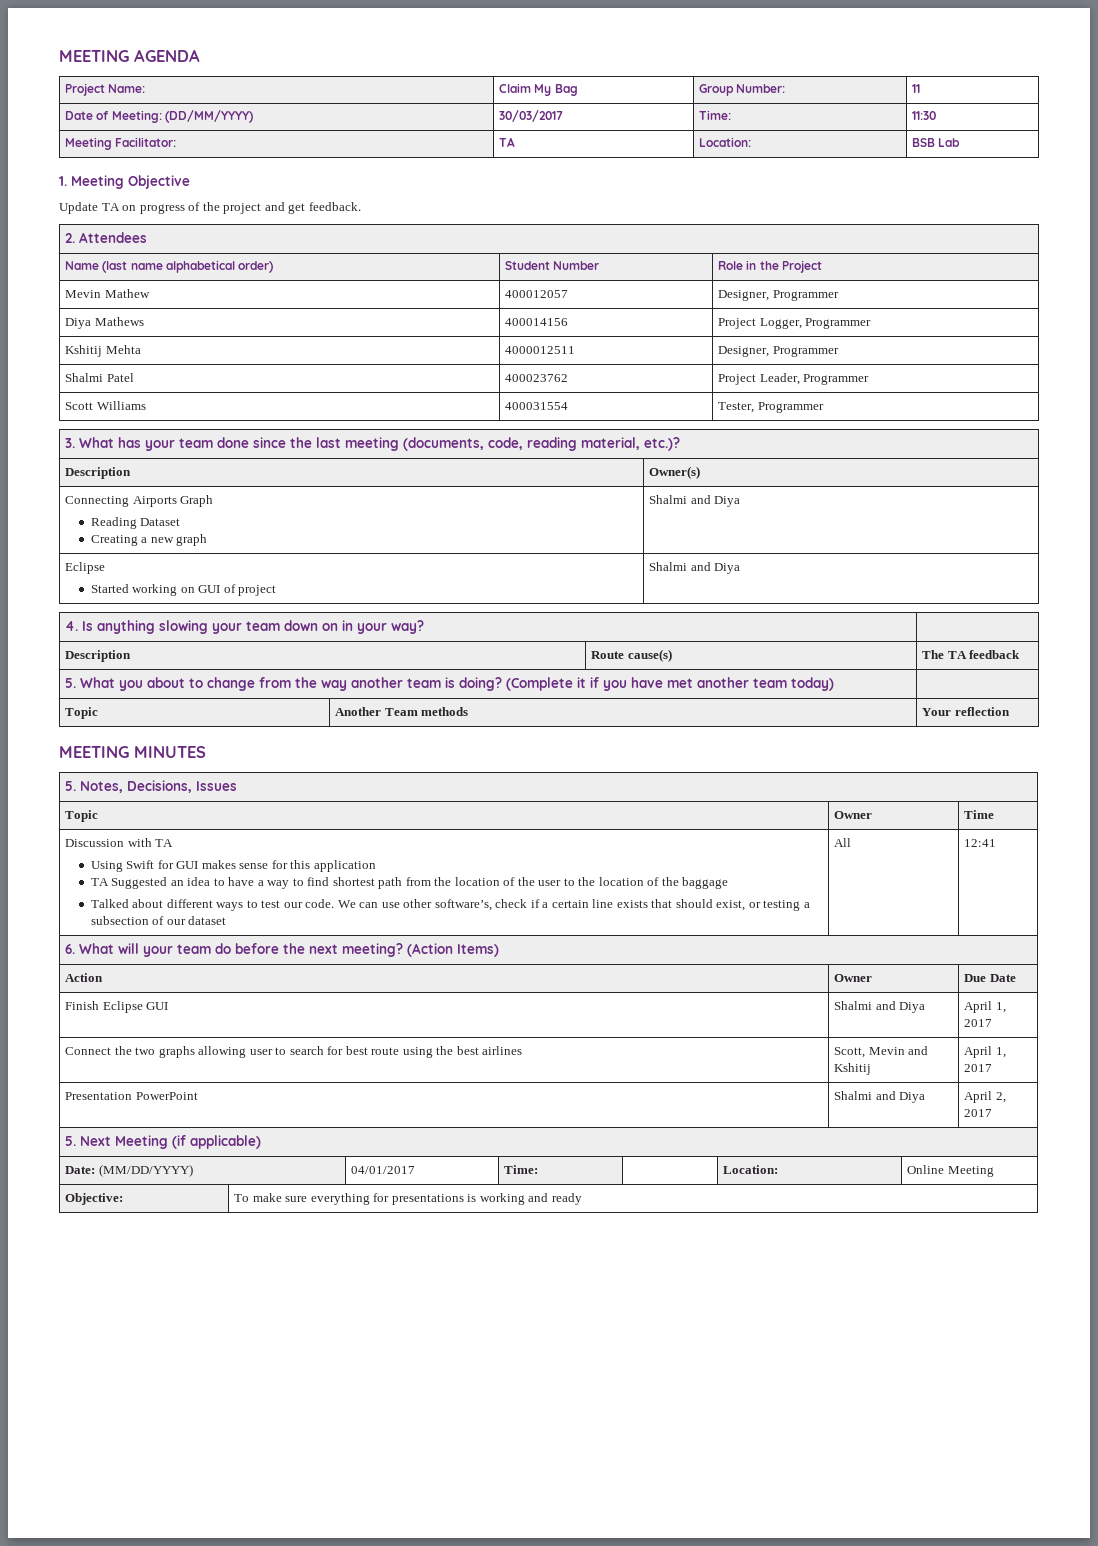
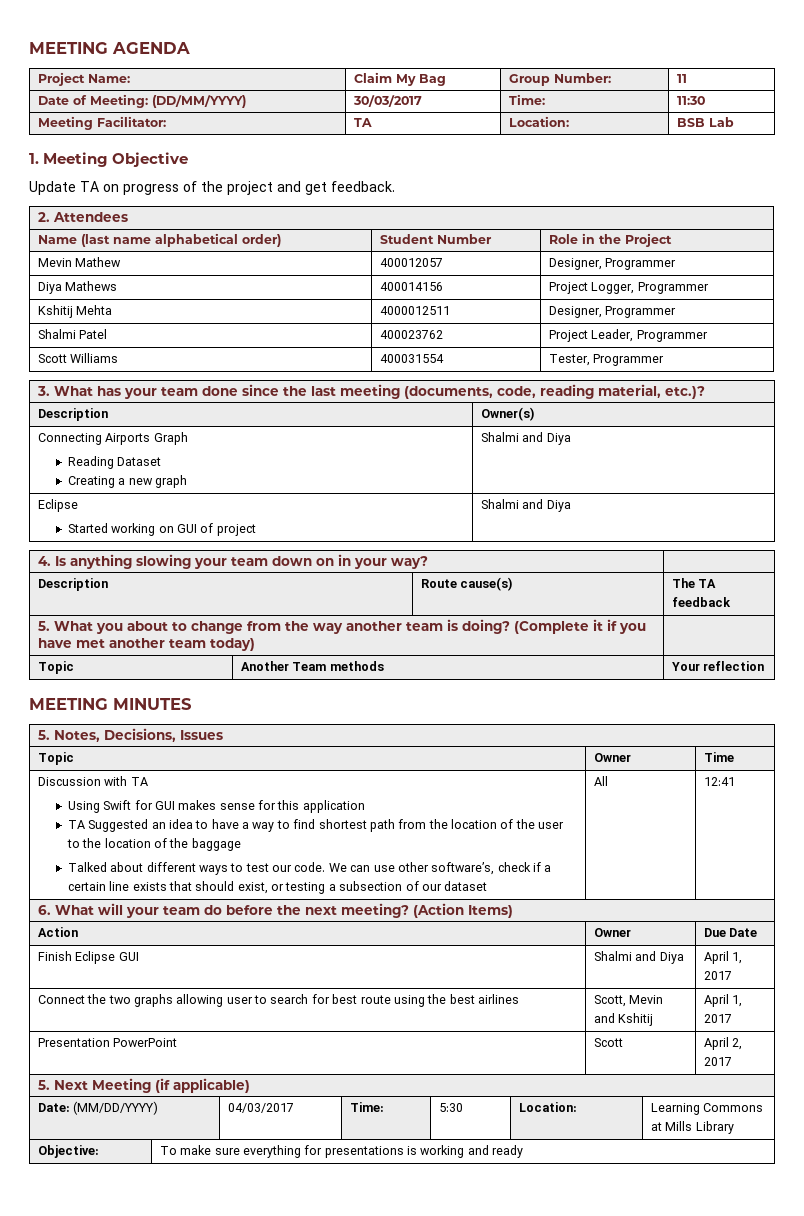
[834,1091,926,1103] Shalmi and Diya -> [593,1038,623,1047] Scott
[351,1166,416,1174] [504,1165,539,1174] [723,1165,779,1174] [907,1165,994,1177] 04/01/2017 | Time: | | Location: | Online Meeting -> [227,1103,294,1113] [349,1102,384,1112] [438,1103,463,1112] [518,1102,577,1112] [650,1103,764,1115] [650,1121,734,1134] 04/03/2017 | Time: | 5:30 | Location: | Learning Commons at Mills Library

